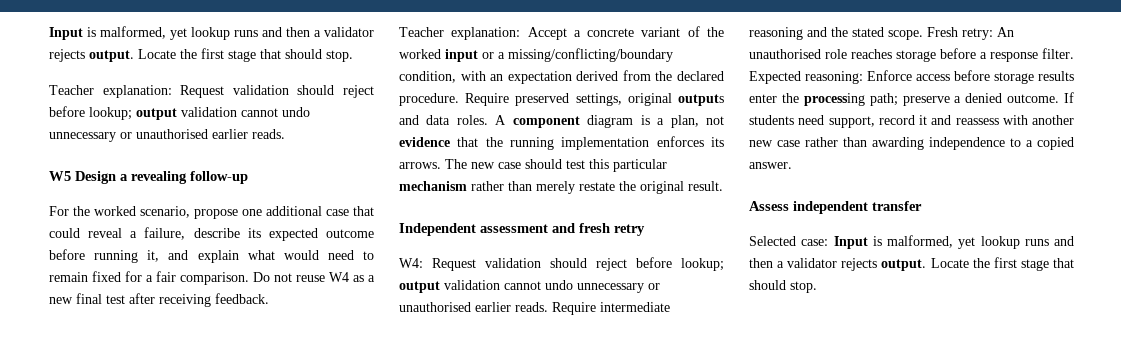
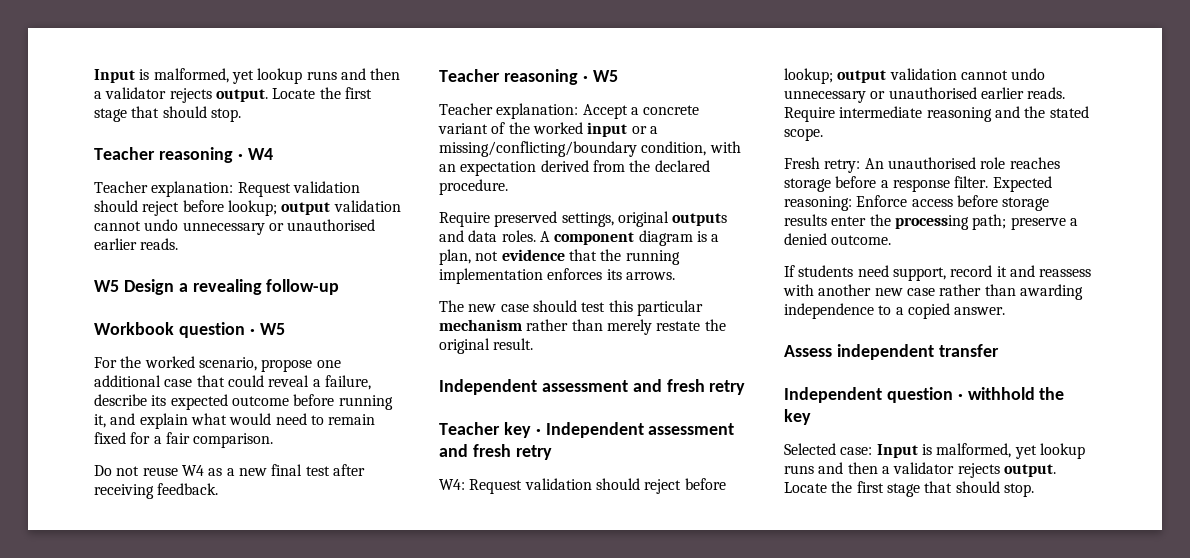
(353, 56) none -> [94,147,273,163] // Teacher reasoning · W4
(248, 177) none -> [94,322,285,338] // Workbook question · W5
(249, 278) none -> (274, 440) //
(269, 298) none -> [439,69,618,85] // Teacher reasoning · W5
(459, 99) none -> (508, 187) //
(441, 165) none -> (675, 276) //
(645, 230) none -> [439,422,735,438] [439,444,552,460] // Teacher key · Independent assessment and fresh retry
(923, 35) none -> (823, 134) //
(1060, 98) none -> (892, 240) //
(922, 206) none -> [784,387,1065,403] [784,409,811,425] // Independent question · withhold the key

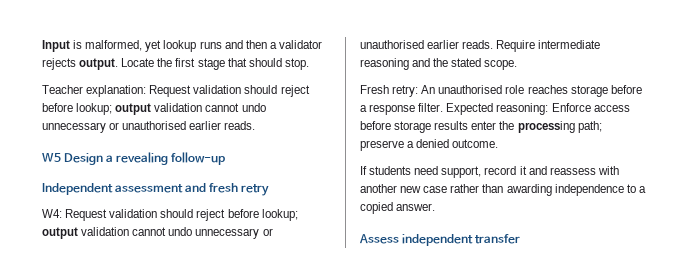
[94,147,273,163] // Teacher reasoning · W4 -> (309, 64) none
[94,322,285,338] [94,356,341,372] [94,375,371,390] [94,394,393,410] [94,413,376,429] [94,432,274,448] [94,464,365,476] [94,483,219,499] [439,69,618,85] [439,103,700,119] [438,122,658,137] [439,141,741,157] [439,160,710,176] [439,179,508,195] [439,211,728,227] [439,230,720,246] [439,249,680,265] [439,268,675,284] [439,300,703,316] [439,319,726,335] [439,338,534,354] [439,379,746,395] [439,422,541,438] Workbook question · W5 // For the worked scenario, propose one additional case that could reveal a failure, describe its expected outcome before running it, and explain what would need to remain fixed for a fair comparison. // Do not reuse W4 as a new final test after receiving feedback. // Teacher reasoning · W5 // Teacher explanation: Accept a concrete variant of the worked input or a missing/conflicting/boundary condition, with an expectation derived from the declared procedure. // Require preserved settings, original outputs and data roles. A component diagram is a plan, not evidence that the running implementation enforces its arrows. // The new case should test this particular mechanism rather than merely restate the original result. // Independent assessment and fresh retry // Teacher key · -> (226, 158) none
[784,387,1065,403] [784,409,811,425] [784,443,1085,459] [784,462,1056,478] [784,481,1034,497] // Independent question · withhold the key // Selected case: Input is malformed, yet lookup runs and then a validator rejects output. Locate the first stage that should stop. -> (521, 239) none

